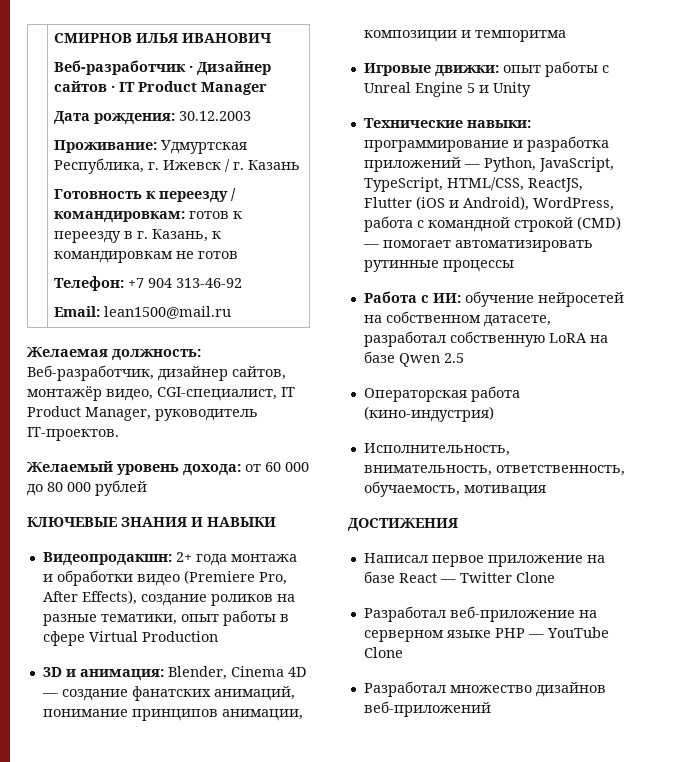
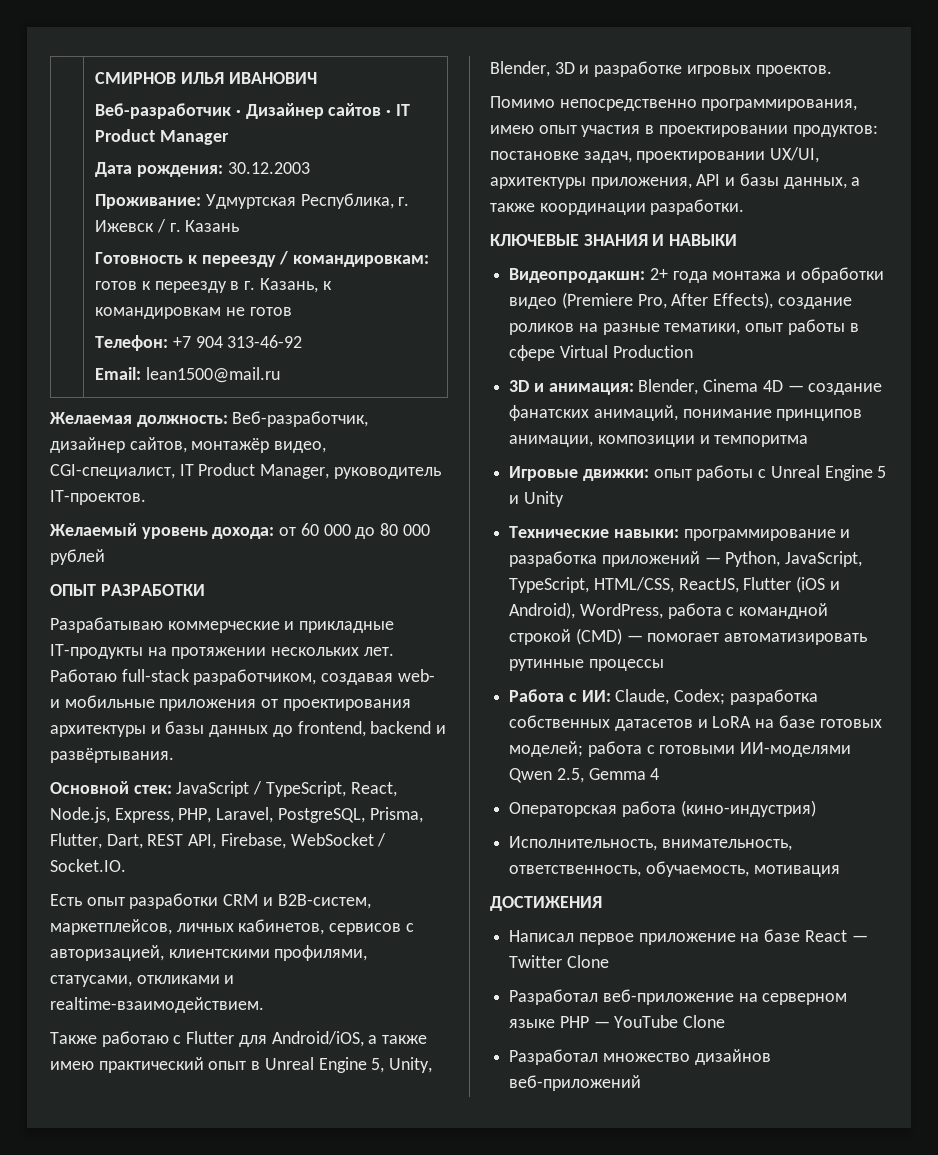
(147, 488) none -> [50,584,205,596] [50,617,395,633] [50,644,394,659] [50,669,435,685] [50,695,411,711] [50,721,447,737] [50,748,174,763] [50,781,397,797] [50,807,423,823] [50,833,387,849] [50,859,126,872] [50,893,371,909] [50,919,414,935] [50,945,368,961] [50,975,235,987] [50,997,264,1013] [50,1031,428,1047] [50,1057,433,1073] [490,61,832,77] [490,96,858,111] [490,125,878,137] [490,147,820,163] [490,173,861,189] [490,199,745,215] // ОПЫТ РАЗРАБОТКИ // Разрабатываю коммерческие и прикладные IT-продукты на протяжении нескольких лет. Работаю full-stack разработчиком, создавая web- и мобильные приложения от проектирования архитектуры и базы данных до frontend, backend и развёртывания. // Основной стек: JavaScript / TypeScript, React, Node.js, Express, PHP, Laravel, PostgreSQL, Prisma, Flutter, Dart, REST API, Firebase, WebSocket / Socket.IO. // Есть опыт разработки CRM и B2B-систем, маркетплейсов, личных кабинетов, сервисов с авторизацией, клиентскими профилями, статусами, откликами и realtime-взаимодействием. // Также работаю с Flutter для Android/iOS, а также имею практический опыт в Unreal Engine 5, Unity, Blender, 3D и разработке игровых проектов. // Помимо непосредственно программирования, имею опыт участия в проектировании продуктов: постановке задач, проектировании UX/UI, архитектуры приложения, API и базы данных, а также координации разработки.
[464,291,624,307] [363,311,551,327] [363,331,608,347] [363,351,464,367] обучение нейросетей на собственном датасете, разработал собственную LoRA на базе Qwen 2.5 -> [615,689,818,705] [509,715,882,731] [509,741,852,757] [509,768,660,783] Claude, Codex; разработка собственных датасетов и LoRA на базе готовых моделей; работа с готовыми ИИ-моделями Qwen 2.5, Gemma 4

